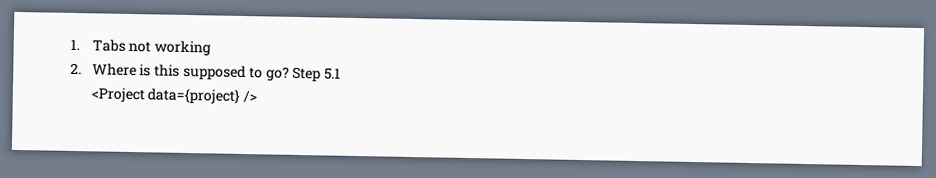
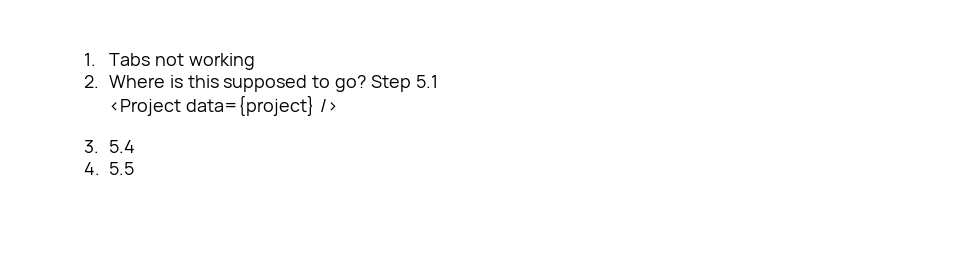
(258, 97) none -> [83,140,135,153] [83,162,134,175] // 3. 5.4 // 4. 5.5

